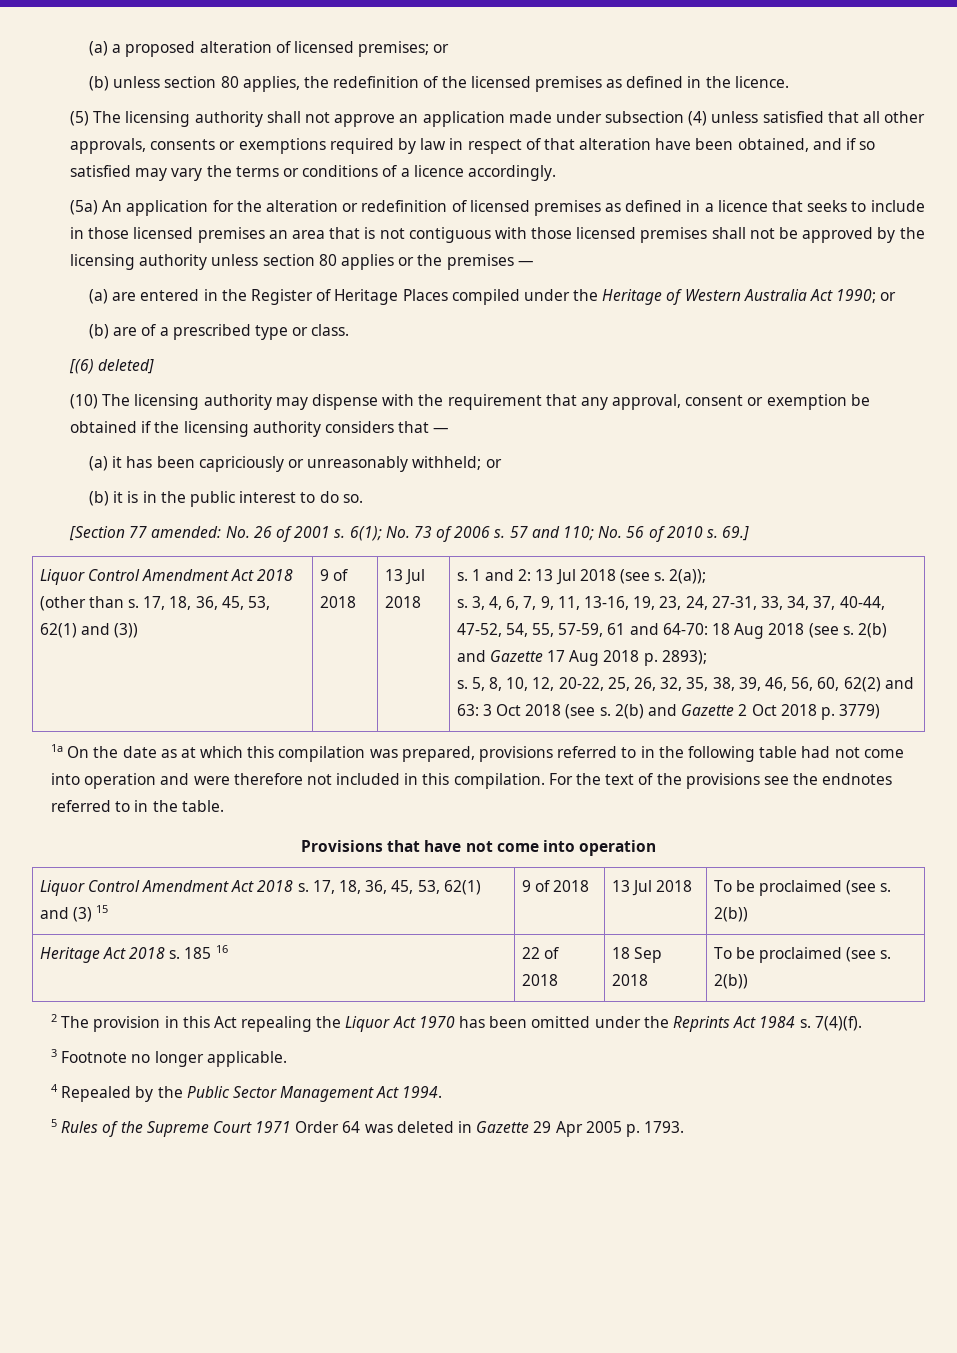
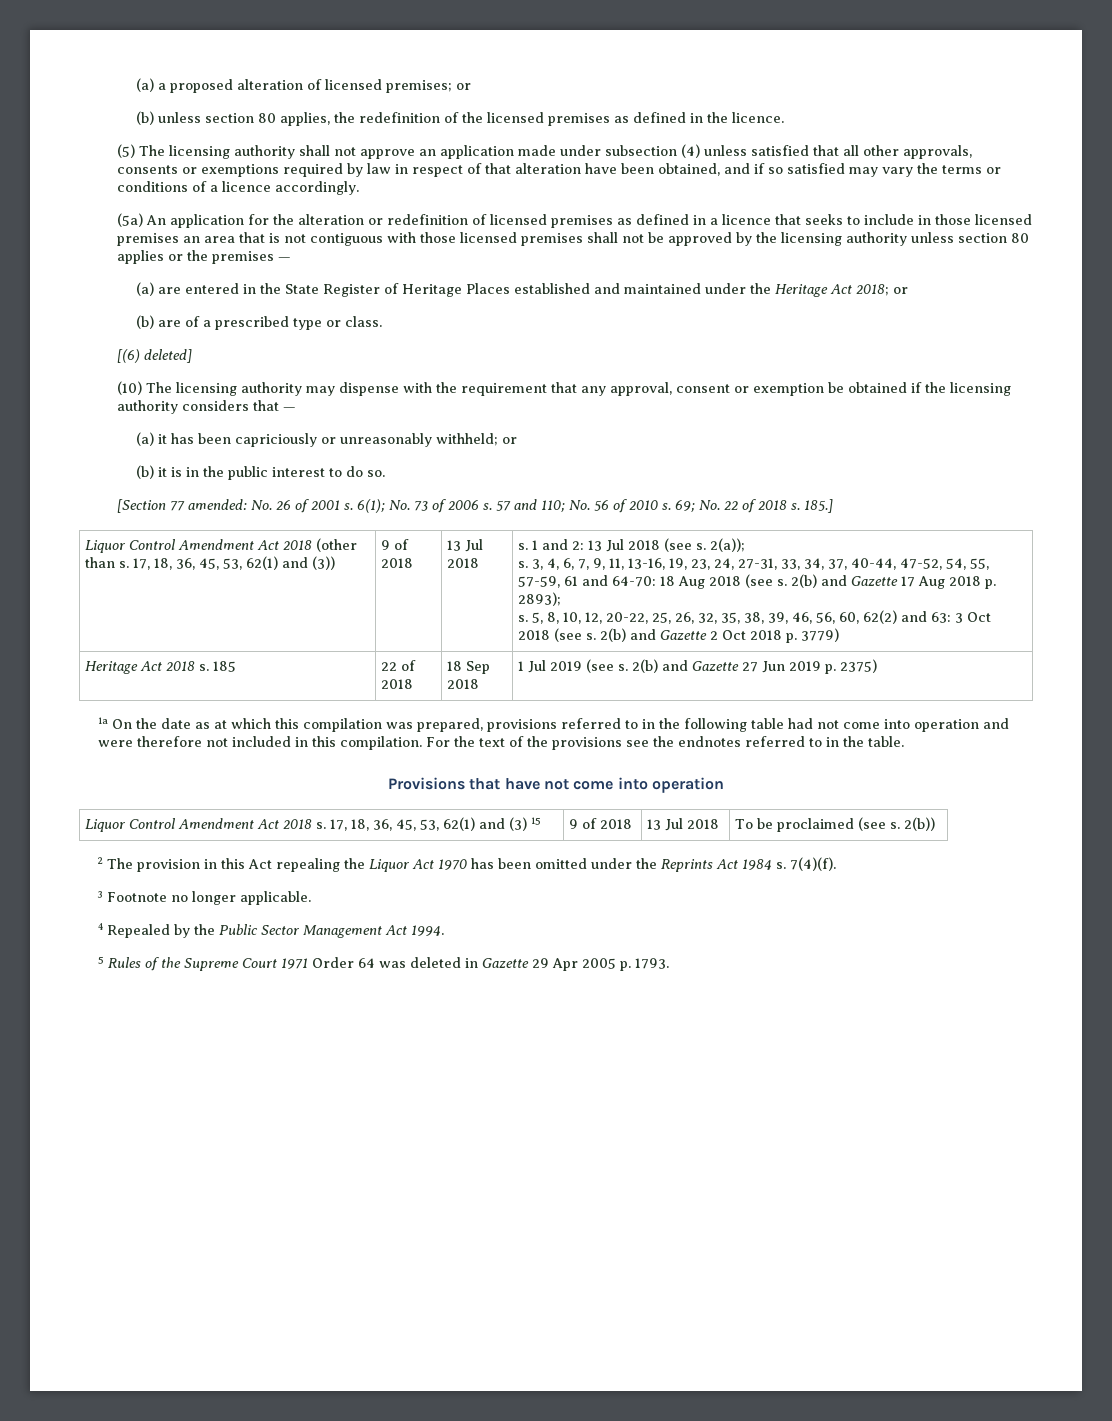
(247, 295) none -> [284,284,319,294] State
[451,289,877,305] compiled under the Heritage of Western Australia Act 1990; -> [513,283,889,297] established and maintained under the Heritage Act 2018;
[722,526,750,541] 69.] -> [674,499,833,513] 69; No. 22 of 2018 s. 185.]
(881, 711) none -> [85,661,237,674] [381,660,417,671] [381,679,414,689] [447,661,491,674] [447,679,480,689] [518,659,878,674] // Heritage Act 2018 s. 185 | 22 of 2018 | 18 Sep 2018 | 1 Jul 2019 (see s. 2(b) and Gazette 27 Jun 2019 p. 2375)
[39,945,228,963] [521,947,559,959] [521,974,558,986] [611,947,662,963] [611,974,648,986] [713,947,892,963] [713,974,748,989] // Heritage Act 2018 s. 185 16 | 22 of 2018 | 18 Sep 2018 | To be proclaimed (see s. 2(b)) -> (936, 824) none

